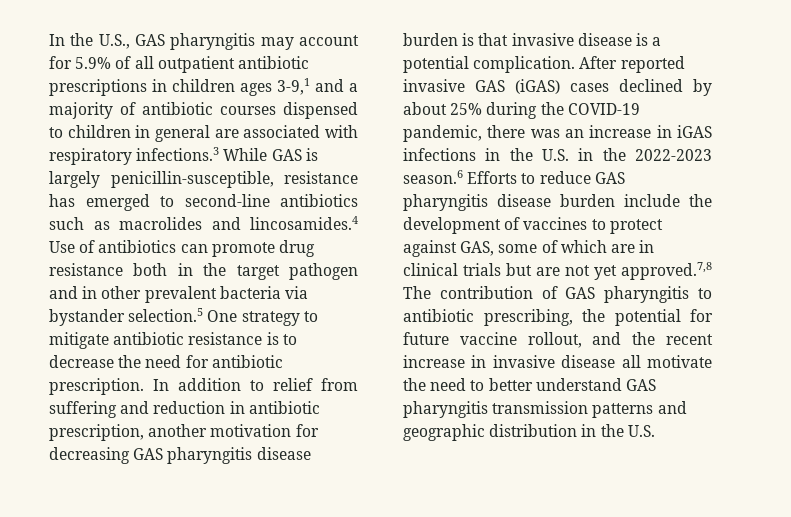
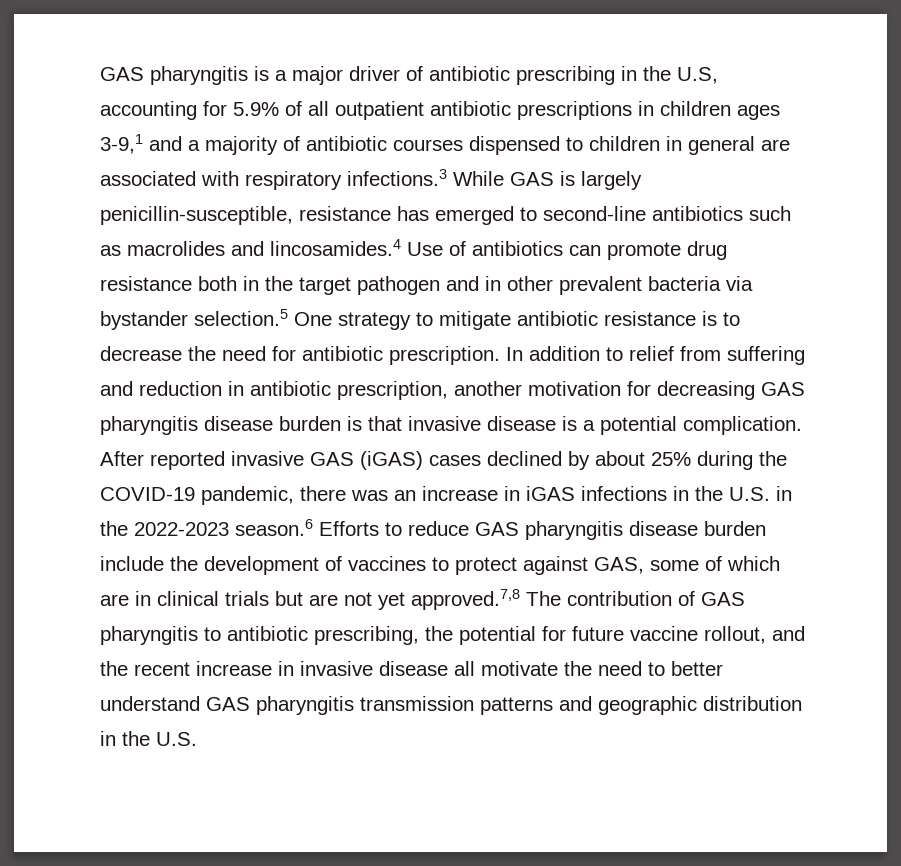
[49,33,359,50] In the U.S., GAS pharyngitis may account -> [100,66,718,85] [100,101,197,120] GAS pharyngitis is a major driver of antibiotic prescribing in the U.S, accounting

